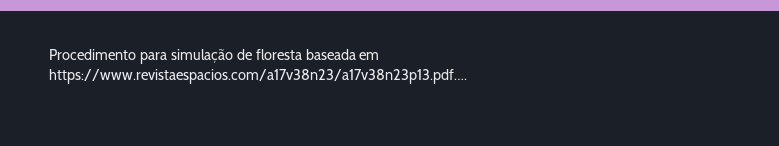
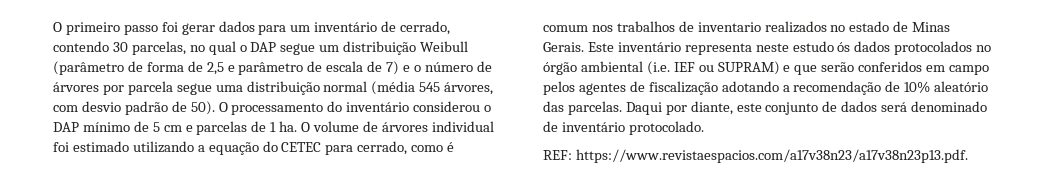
[49,49,380,64] [49,69,467,84] Procedimento para simulação de floresta baseada em https://www.revistaespacios.com/a17v38n23/a17v38n23p13.pdf…. -> [53,21,451,35] [53,41,469,55] [53,61,492,75] [53,81,494,95] [53,101,492,115] [53,121,494,135] [53,141,455,155] [543,21,951,33] [543,41,992,55] [543,61,990,75] [543,81,989,95] [543,101,988,115] [543,121,704,135] [543,149,968,163] O primeiro passo foi gerar dados para um inventário de cerrado, contendo 30 parcelas, no qual o DAP segue um distribuição Weibull (parâmetro de forma de 2,5 e parâmetro de escala de 7) e o número de árvores por parcela segue uma distribuição normal (média 545 árvores, com desvio padrão de 50). O processamento do inventário considerou o DAP mínimo de 5 cm e parcelas de 1 ha. O volume de árvores individual foi estimado utilizando a equação do CETEC para cerrado, como é comum nos trabalhos de inventario realizados no estado de Minas Gerais. Este inventário representa neste estudo ós dados protocolados no órgão ambiental (i.e. IEF ou SUPRAM) e que serão conferidos em campo pelos agentes de fiscalização adotando a recomendação de 10% aleatório das parcelas. Daqui por diante, este conjunto de dados será denominado de inventário protocolado. // REF: https://www.revistaespacios.com/a17v38n23/a17v38n23p13.pdf.

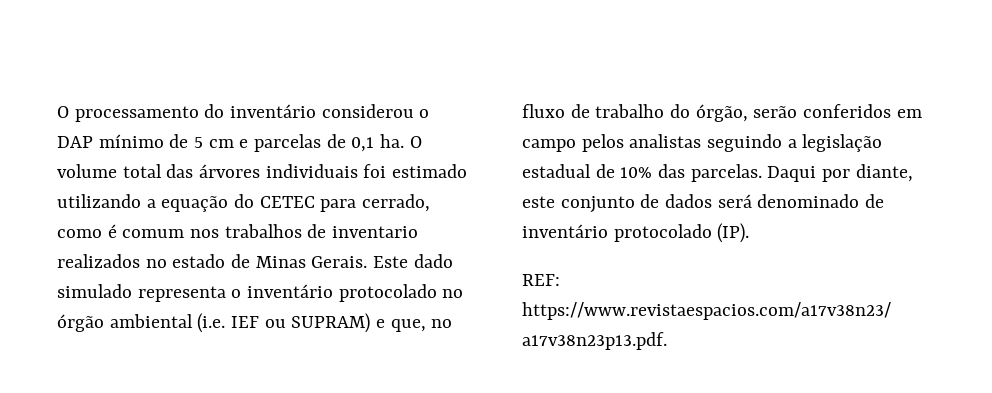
[53,21,451,35] [53,41,469,55] [53,61,492,75] [53,81,494,95] [53,101,228,115] O primeiro passo foi gerar dados para um inventário de cerrado, contendo 30 parcelas, no qual o DAP segue um distribuição Weibull (parâmetro de forma de 2,5 e parâmetro de escala de 7) e o número de árvores por parcela segue uma distribuição normal (média 545 árvores, com desvio padrão de 50). O -> [57,106,69,118] O
[270,122,277,132] 1 -> [351,137,375,152] 0,1
[362,121,494,132] de árvores individual -> [122,164,358,178] total das árvores individuais
[617,41,973,55] inventário representa neste estudo ós dados protocolados -> [413,254,453,268] [57,284,437,302] dado simulado representa o inventário protocolado
[794,65,818,75] que -> [390,319,453,332] [522,104,748,122] que, no fluxo de trabalho do órgão,
[578,81,882,95] agentes de fiscalização adotando a recomendação -> [629,134,883,152] [522,164,591,178] analistas seguindo a legislação estadual
[934,81,989,92] aleatório -> (653, 172) none
[628,121,704,135] protocolado. -> [613,223,750,243] protocolado (IP).

